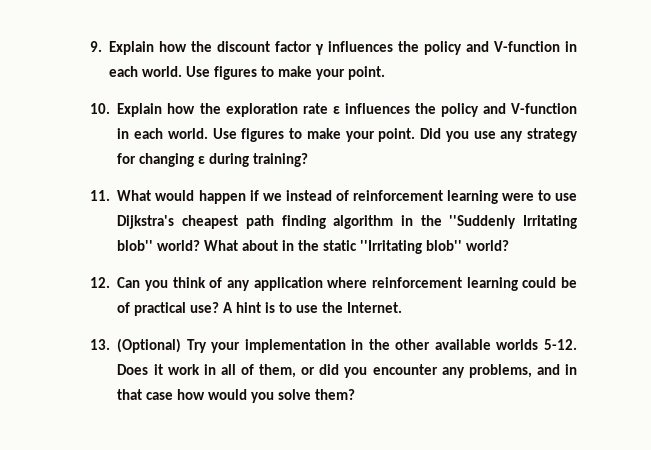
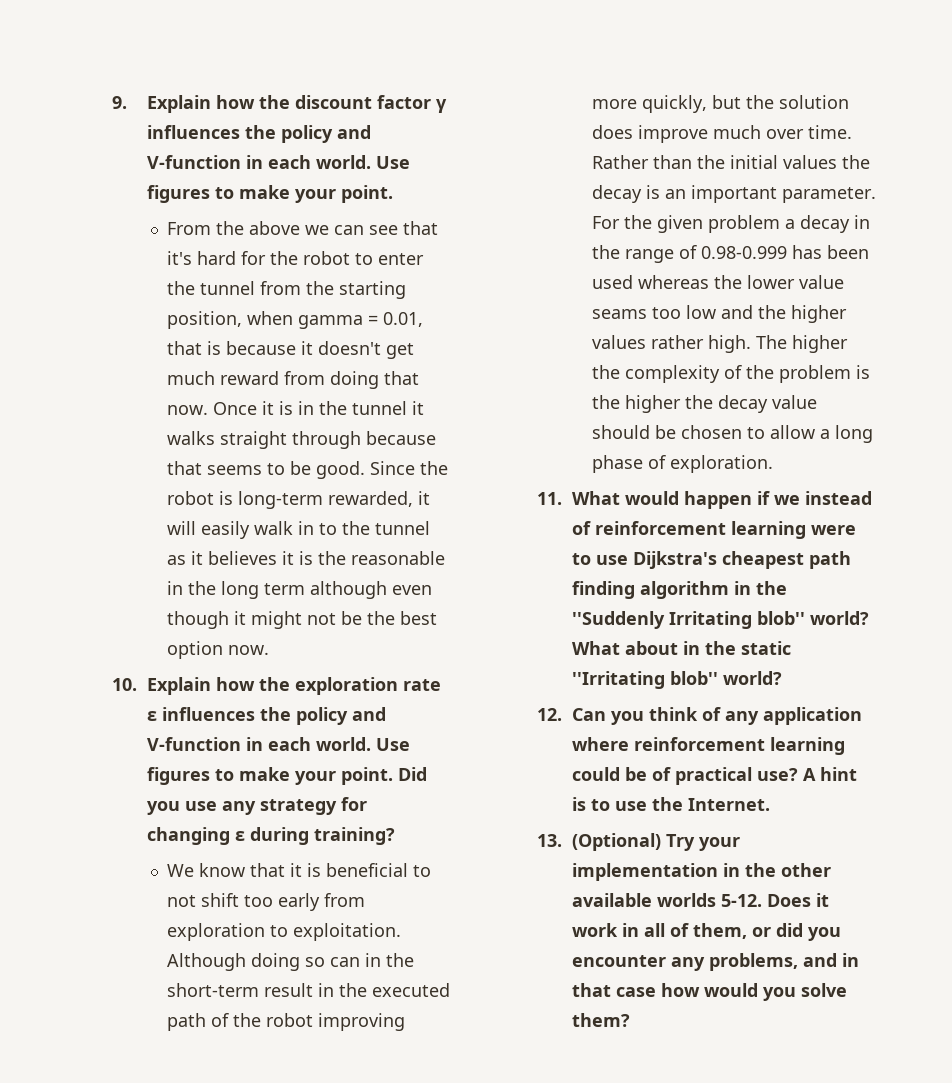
(385, 73) none -> [166,221,438,235] [166,251,424,265] [166,281,406,299] [166,311,423,329] [166,341,414,359] [166,371,419,389] [166,401,424,415] [166,431,436,449] [166,461,448,479] [166,491,430,509] [166,521,430,539] [166,551,445,565] [166,581,432,599] [166,611,437,629] [166,641,269,659] // From the above we can see that it's hard for the robot to enter the tunnel from the starting position, when gamma = 0.01, that is because it doesn't get much reward from doing that now. Once it is in the tunnel it walks straight through because that seems to be good. Since the robot is long-term rewarded, it will easily walk in to the tunnel as it believes it is the reasonable in the long term although even though it might not be the best option now.
(309, 160) none -> [166,863,431,877] [166,893,365,911] [166,923,401,941] [166,953,414,971] [166,983,450,997] [166,1013,405,1031] [591,95,849,113] [591,125,852,143] [591,155,870,169] [591,185,876,203] [591,215,870,233] [591,245,869,263] [591,275,844,289] [591,305,847,323] [591,335,848,353] [591,365,870,383] [591,395,817,413] [591,425,873,443] [591,455,773,473] // We know that it is beneficial to not shift too early from exploration to exploitation. Although doing so can in the short-term result in the executed path of the robot improving more quickly, but the solution does improve much over time. Rather than the initial values the decay is an important parameter. For the given problem a decay in the range of 0.98-0.999 has been used whereas the lower value seams too low and the higher values rather high. The higher the complexity of the problem is the higher the decay value should be chosen to allow a long phase of exploration.

